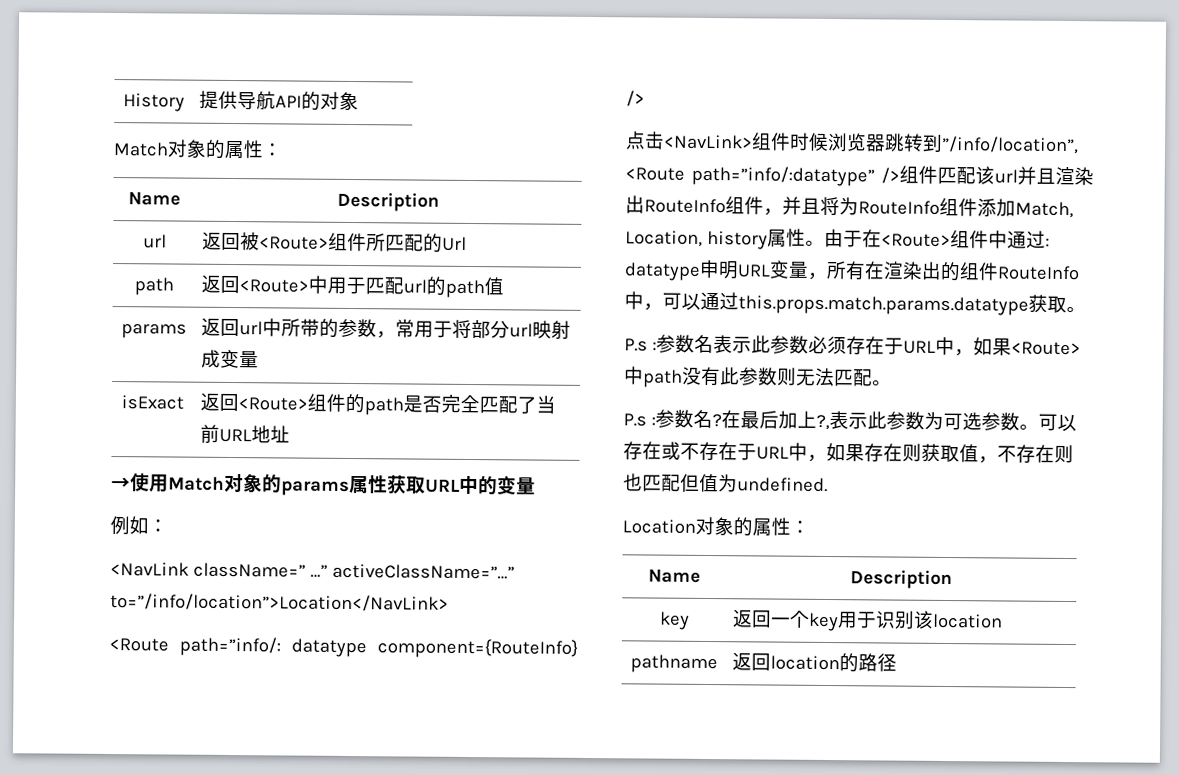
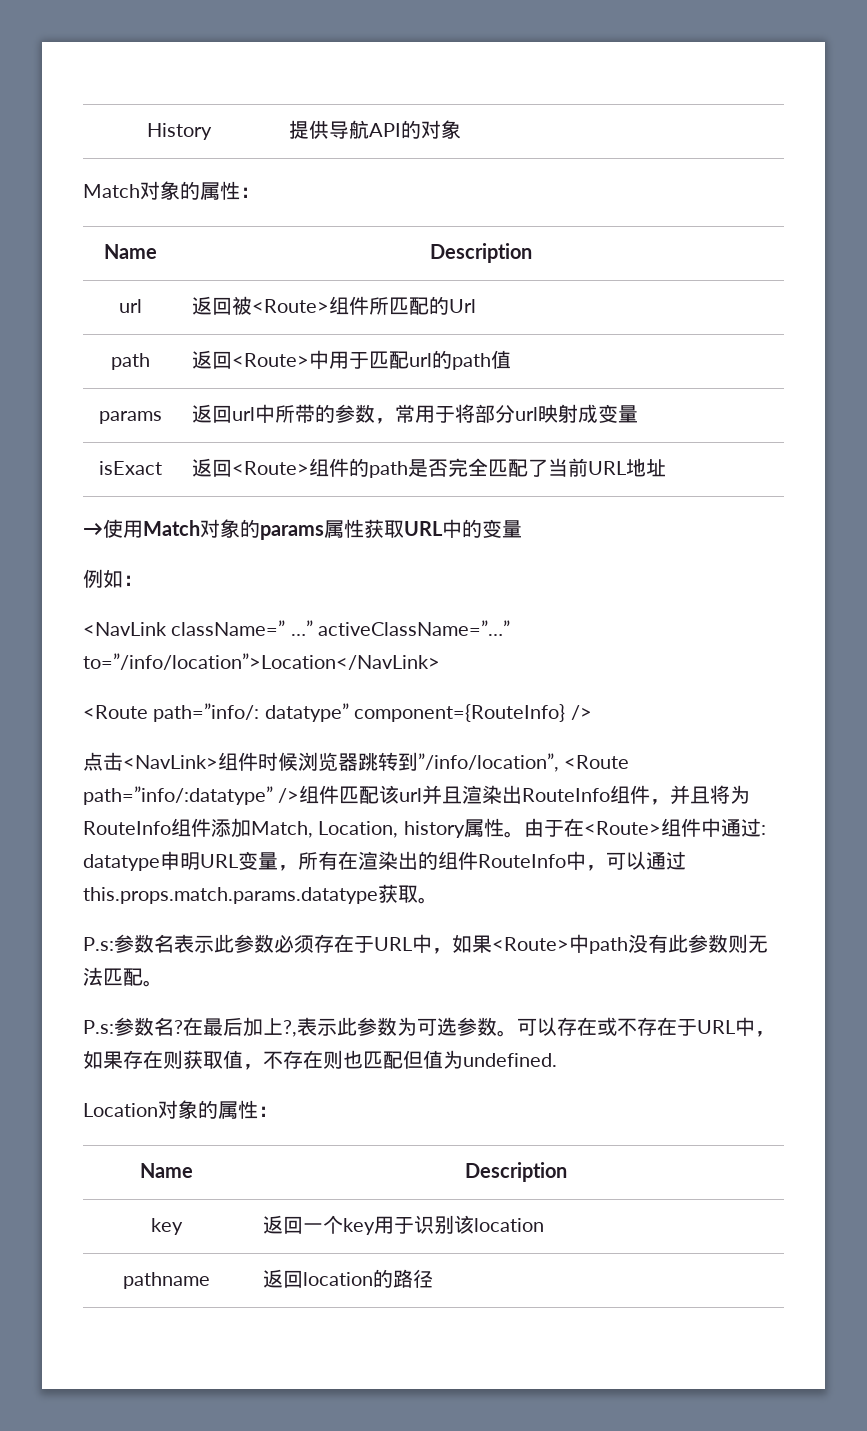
[291,638,367,658] datatype -> [264,703,349,722] datatype”
[624,338,657,352] P.s : -> [83,937,114,951] P.s:
[623,413,656,427] P.s : -> [83,1020,114,1034] P.s:

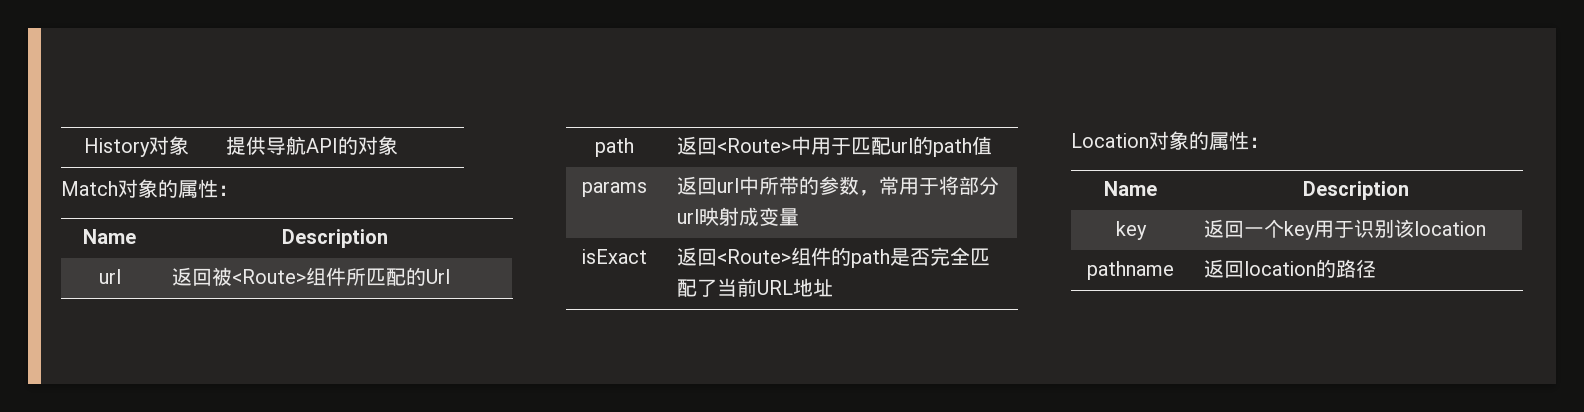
(212, 131) none -> [149,136,189,155] 对象
[83,519,522,540] [83,569,143,588] [83,620,511,636] [83,653,440,670] [83,703,592,722] [83,752,630,772] [83,785,751,805] [83,818,766,838] [83,851,686,871] [83,884,438,904] [83,934,768,954] [83,967,163,987] [83,1017,775,1037] [83,1050,557,1070] // →使用Match对象的params属性获取URL中的变量 // 例如： // <NavLink className=” …” activeClassName=”…” to=”/info/location”>Location</NavLink> // <Route path=”info/: datatype” component={RouteInfo} /> // 点击<NavLink>组件时候浏览器跳转到”/info/location”, <Route path=”info/:datatype” />组件匹配该url并且渲染出RouteInfo组件，并且将为RouteInfo组件添加Match, Location, history属性。由于在<Route>组件中通过: datatype申明URL变量，所有在渲染出的组件RouteInfo中，可以通过this.props.match.params.datatype获取。 // P.s:参数名表示此参数必须存在于URL中，如果<Route>中path没有此参数则无法匹配。 // P.s:参数名?在最后加上?,表示此参数为可选参数。可以存在或不存在于URL中，如果存在则获取值，不存在则也匹配但值为undefined. -> (834, 288) none

